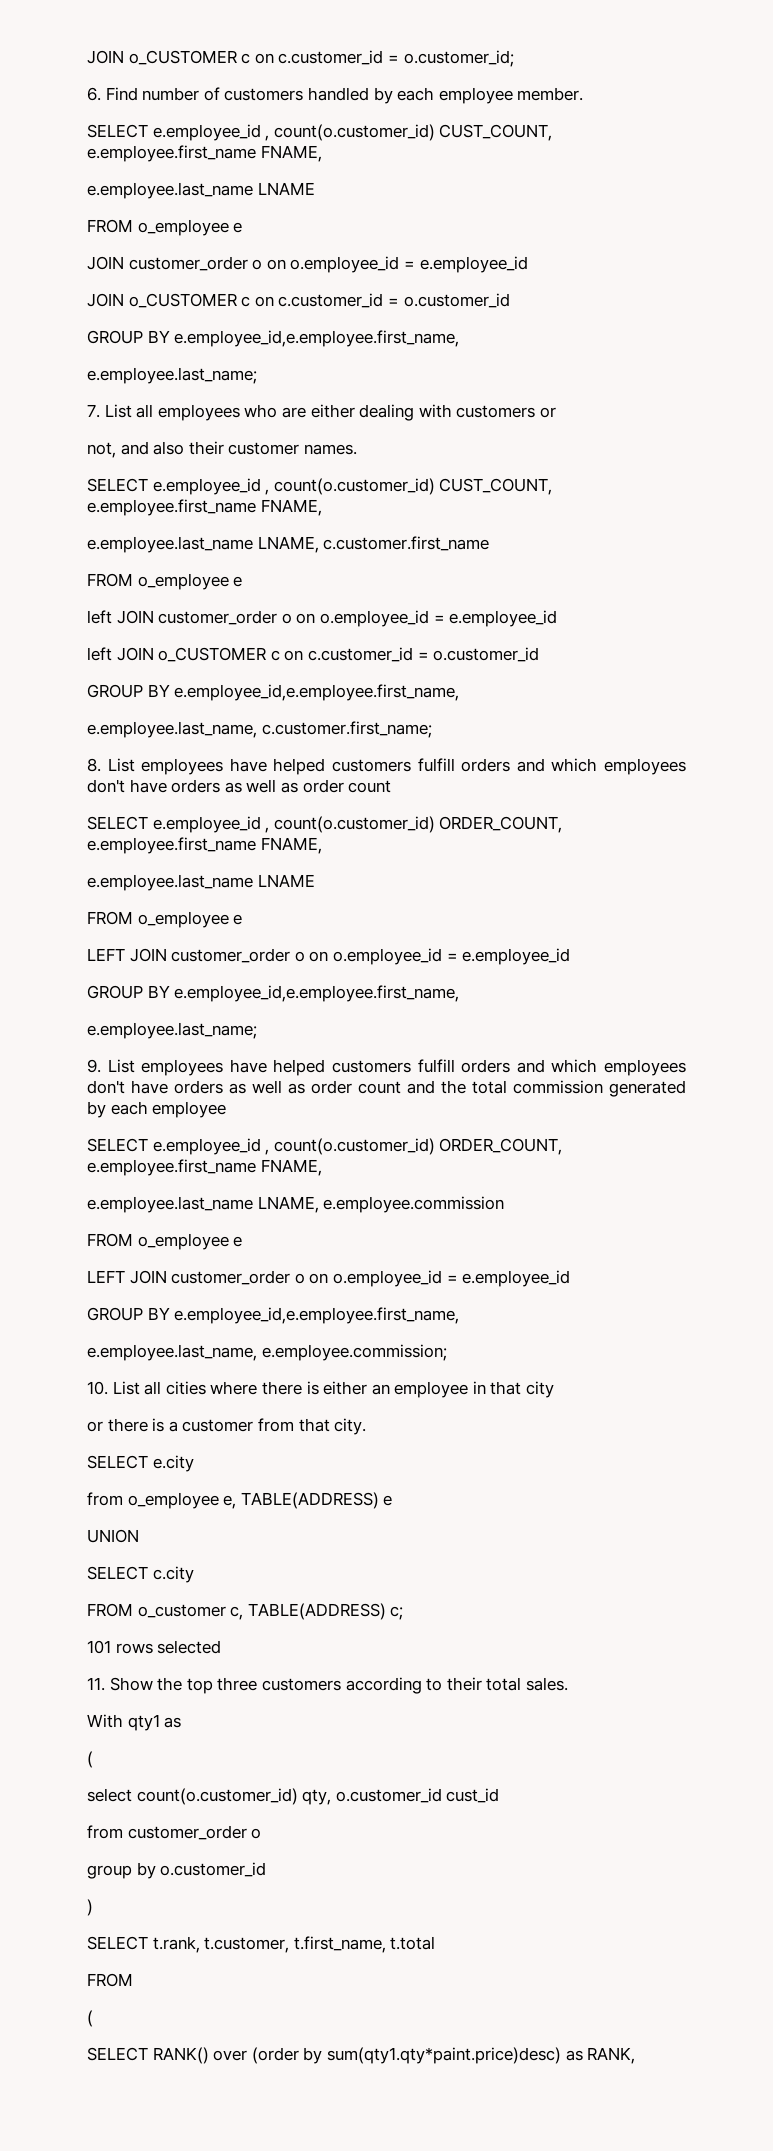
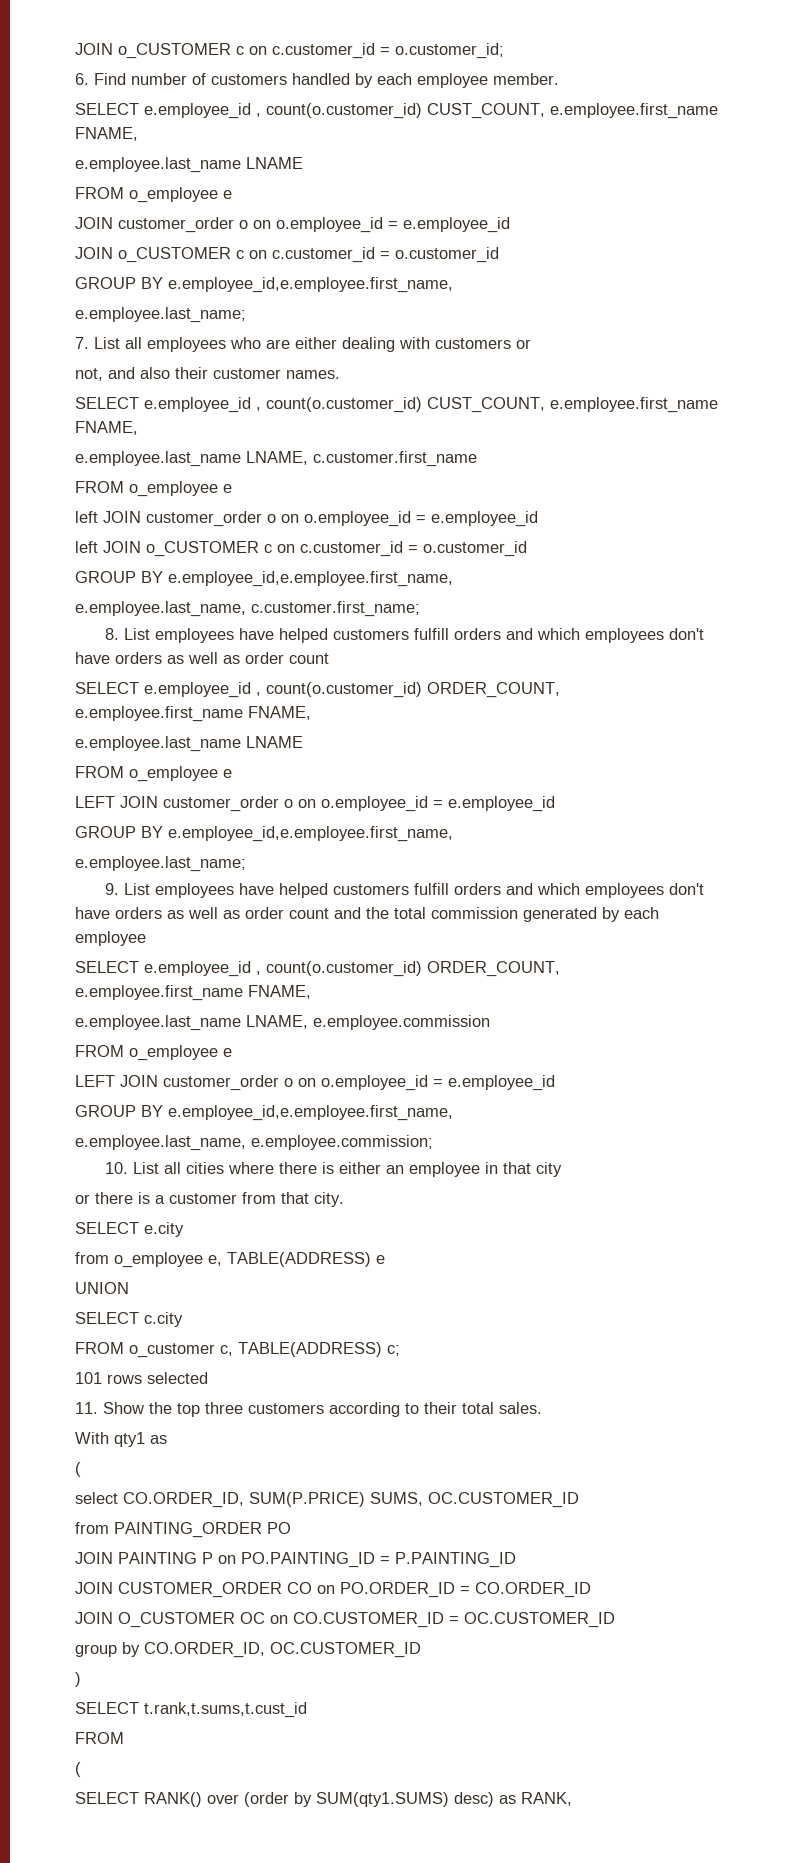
[136,1788,500,1805] [87,1825,262,1840] count(o.customer_id) qty, o.customer_id cust_id // from customer_order o -> [123,1492,579,1508] [75,1522,291,1538] [75,1552,516,1568] [75,1582,591,1598] [75,1612,615,1628] CO.ORDER_ID, SUM(P.PRICE) SUMS, OC.CUSTOMER_ID // from PAINTING_ORDER PO // JOIN PAINTING P on PO.PAINTING_ID = P.PAINTING_ID // JOIN CUSTOMER_ORDER CO on PO.ORDER_ID = CO.ORDER_ID // JOIN O_CUSTOMER OC on CO.CUSTOMER_ID = OC.CUSTOMER_ID
[160,1862,267,1877] o.customer_id -> [144,1642,421,1658] CO.ORDER_ID, OC.CUSTOMER_ID
[152,1936,436,1953] t.rank, t.customer, t.first_name, t.total -> [144,1702,307,1718] t.rank,t.sums,t.cust_id
[326,2047,561,2064] sum(qty1.qty*paint.price)desc) -> [316,1792,494,1807] SUM(qty1.SUMS) desc)

